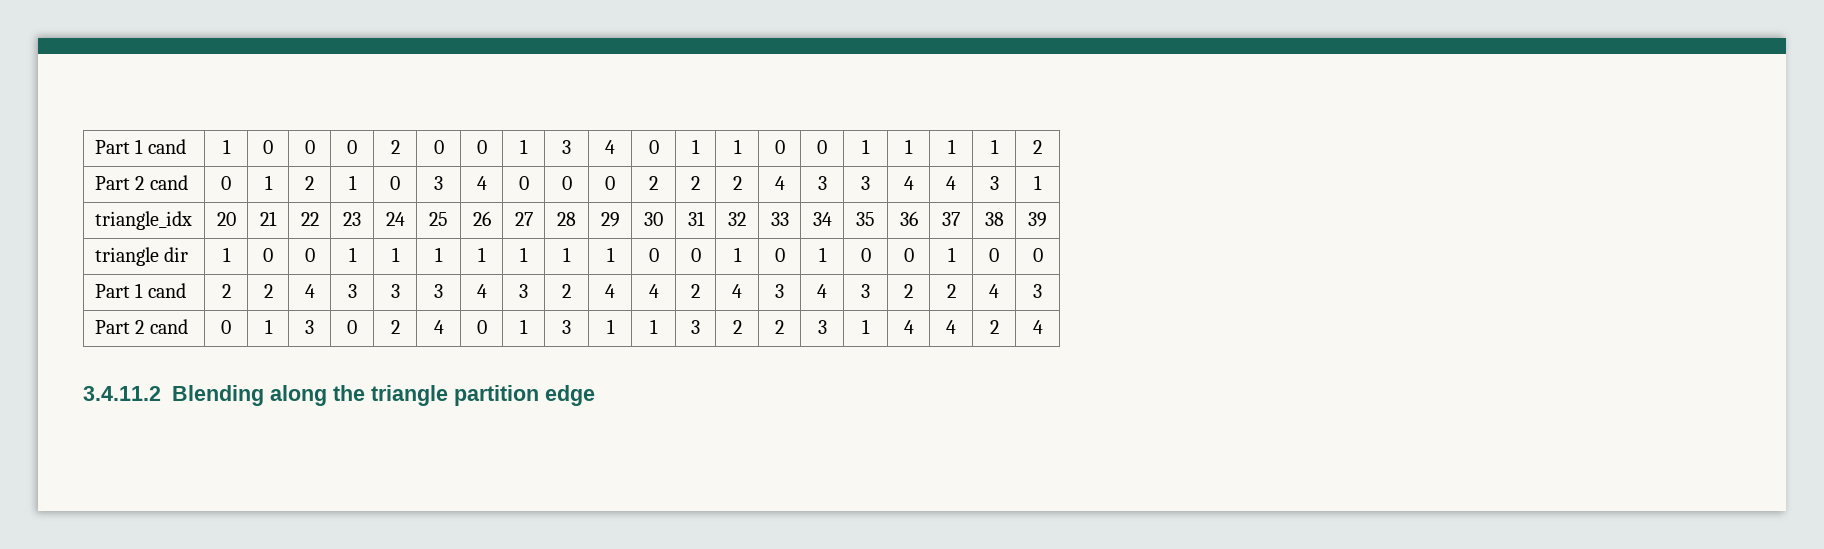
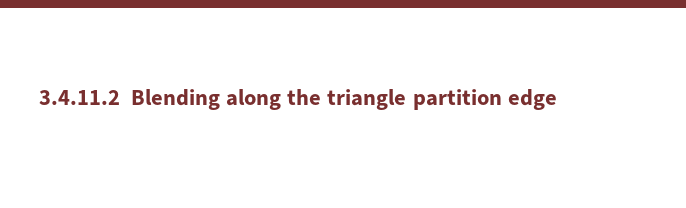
[94,139,186,154] [222,139,231,154] [263,140,273,154] [304,140,315,154] [347,140,357,154] [390,140,400,154] [433,140,444,154] [476,140,487,154] [520,139,528,154] [562,140,571,154] [605,140,615,154] [648,140,659,154] [692,139,700,154] [733,139,742,154] [774,140,785,154] [817,140,827,154] [862,139,870,154] [905,139,913,154] [947,139,956,154] [990,139,999,154] [1033,140,1042,154] [94,175,188,190] [221,176,231,190] [264,175,273,190] [305,176,314,190] [348,175,357,190] [390,176,400,190] [434,176,443,190] [476,176,487,190] [518,176,529,190] [561,176,572,190] [605,176,615,190] [649,176,658,190] [691,176,700,190] [732,176,742,190] [774,176,785,190] [817,176,827,190] [861,176,870,190] [903,176,914,190] [946,176,956,190] [989,176,999,190] [1034,175,1042,190] [94,211,192,230] [216,212,236,226] [260,211,277,226] [300,212,319,226] [343,212,361,226] [385,212,405,226] [429,212,448,226] [472,211,491,226] [514,212,533,226] [557,212,576,226] [600,212,620,227] [644,212,663,226] [687,211,705,226] [728,212,746,226] [770,212,789,226] [812,212,832,226] [856,212,875,226] [899,211,918,226] [942,212,960,226] [984,212,1004,226] [1028,212,1047,227] [94,247,189,266] [222,247,231,262] [263,248,273,262] [304,248,315,262] [348,247,357,262] [391,247,400,262] [435,247,443,262] [478,247,486,262] [520,247,528,262] [563,247,571,262] [606,247,615,262] [648,248,659,262] [690,248,701,262] [733,247,742,262] [774,248,785,262] [818,247,827,262] [860,248,871,262] [903,248,914,262] [947,247,956,262] [989,248,999,262] [1032,248,1043,262] [94,283,186,298] [221,284,231,298] [263,284,273,298] [304,284,315,298] [347,284,357,298] [390,284,400,298] [434,284,443,298] [476,284,487,298] [519,284,528,298] [562,284,571,298] [605,284,615,298] [648,284,659,298] [691,284,700,298] [732,284,742,298] [775,284,784,298] [817,284,827,298] [861,284,870,298] [904,284,913,298] [946,284,956,298] [989,284,999,298] [1033,284,1042,298] [94,319,188,334] [221,320,231,334] [264,319,273,334] [305,320,314,334] [347,320,357,334] [390,320,400,334] [433,320,444,334] [476,320,487,334] [520,319,528,334] [562,320,571,334] [606,319,615,334] [650,319,658,334] [691,320,700,334] [732,320,742,334] [775,320,784,334] [817,320,827,334] [862,319,870,334] [903,320,914,334] [946,320,956,334] [989,320,999,334] [1032,320,1043,334] Part 1 cand | 1 | 0 | 0 | 0 | 2 | 0 | 0 | 1 | 3 | 4 | 0 | 1 | 1 | 0 | 0 | 1 | 1 | 1 | 1 | 2 // Part 2 cand | 0 | 1 | 2 | 1 | 0 | 3 | 4 | 0 | 0 | 0 | 2 | 2 | 2 | 4 | 3 | 3 | 4 | 4 | 3 | 1 // triangle_idx | 20 | 21 | 22 | 23 | 24 | 25 | 26 | 27 | 28 | 29 | 30 | 31 | 32 | 33 | 34 | 35 | 36 | 37 | 38 | 39 // triangle dir | 1 | 0 | 0 | 1 | 1 | 1 | 1 | 1 | 1 | 1 | 0 | 0 | 1 | 0 | 1 | 0 | 0 | 1 | 0 | 0 // Part 1 cand | 2 | 2 | 4 | 3 | 3 | 3 | 4 | 3 | 2 | 4 | 4 | 2 | 4 | 3 | 4 | 3 | 2 | 2 | 4 | 3 // Part 2 cand | 0 | 1 | 3 | 0 | 2 | 4 | 0 | 1 | 3 | 1 | 1 | 3 | 2 | 2 | 3 | 1 | 4 | 4 | 2 | 4 // -> (39, 97) none

